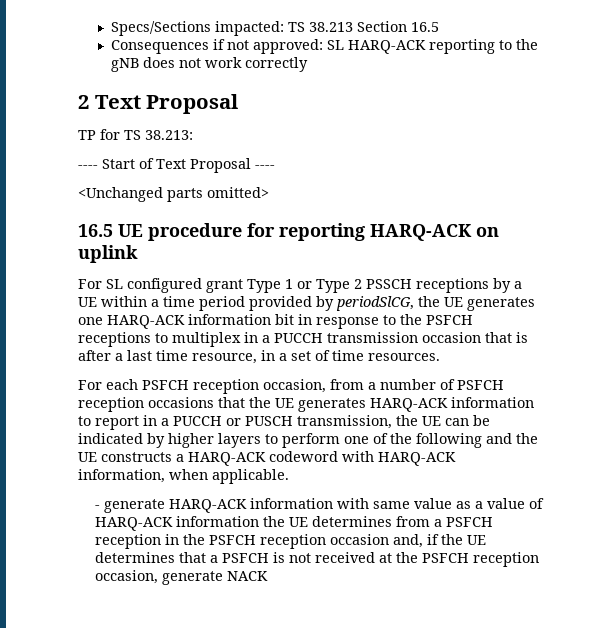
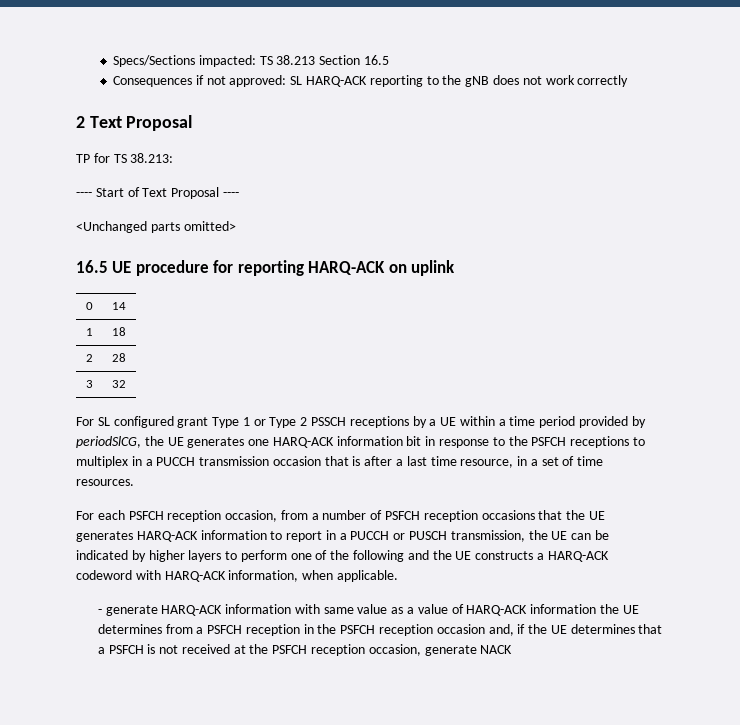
(138, 254) none -> [86,302,93,310] [112,302,126,310] [86,328,93,336] [112,327,126,336] [86,354,93,362] [112,353,126,362] [86,380,93,388] [112,380,126,388] // 0 | 14 // 1 | 18 // 2 | 28 // 3 | 32

